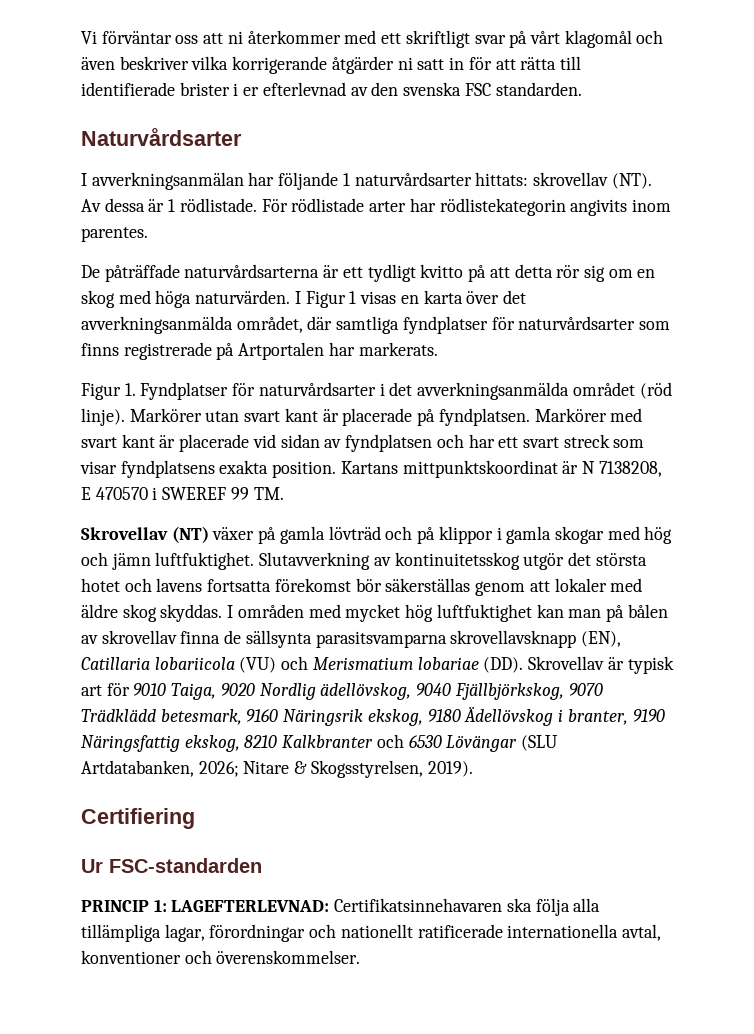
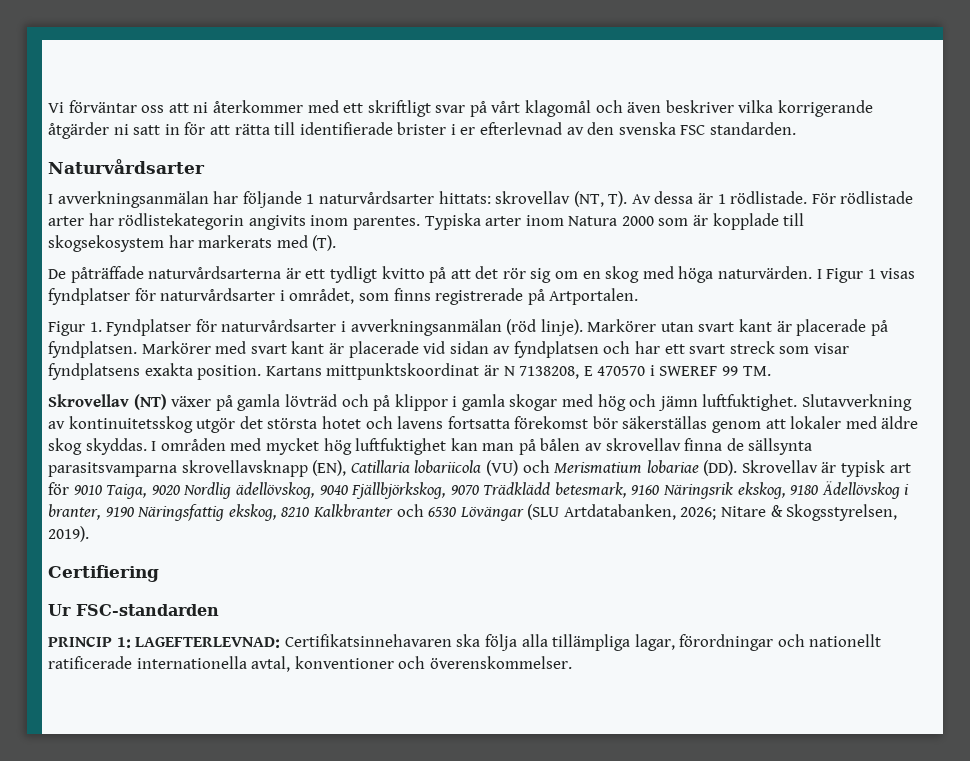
[611,173,652,189] (NT). -> [573,191,628,207] (NT, T).
(148, 234) none -> [424,213,805,230] [48,235,337,252] Typiska arter inom Natura 2000 som är kopplade till skogsekosystem har markerats med (T).
[514,264,553,278] detta -> [475,266,499,279] det
[400,290,526,304] [81,316,400,334] en karta över det avverkningsanmälda området, där samtliga -> (916, 273) none
(636, 323) none -> [279,288,355,304] i området,
[238,342,438,360] Artportalen har markerats. -> [549,288,639,305] Artportalen.
[389,382,635,400] det avverkningsanmälda området -> [350,319,502,336] avverkningsanmälan

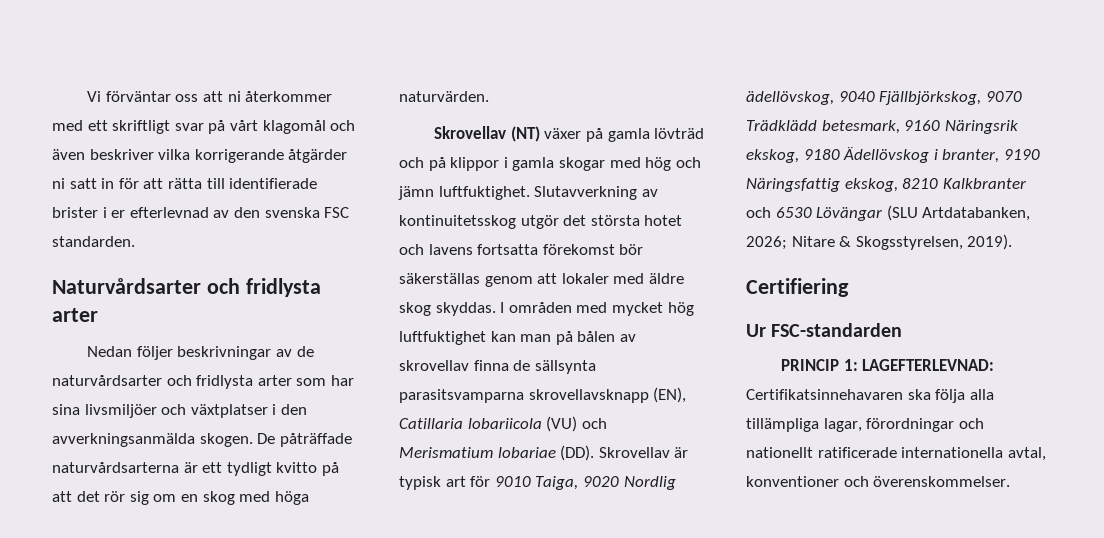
[48,191,914,208] [48,213,805,230] [48,235,337,252] // I avverkningsanmälan har följande 1 naturvårdsarter hittats: skrovellav (NT, T). Av dessa är 1 rödlistade. För rödlistade arter har rödlistekategorin angivits inom parentes. Typiska arter inom Natura 2000 som är kopplade till skogsekosystem har markerats med (T). // -> [206,278,321,297] [52,308,98,322] [87,346,314,360] [52,375,354,389] [52,404,307,418] [52,433,253,447] och fridlysta arter // Nedan följer beskrivningar av de naturvårdsarter och fridlysta arter som har sina livsmiljöer och växtplatser i den avverkningsanmälda skogen.
[816,268,916,283] [48,288,639,305] [48,319,888,336] [48,341,850,358] [48,363,771,380] I Figur 1 visas fyndplatser för naturvårdsarter i området, som finns registrerade på Artportalen. // Figur 1. Fyndplatser för naturvårdsarter i avverkningsanmälan (röd linje). Markörer utan svart kant är placerade på fyndplatsen. Markörer med svart kant är placerade vid sidan av fyndplatsen och har ett svart streck som visar fyndplatsens exakta position. Kartans mittpunktskoordinat är N 7138208, E 470570 i SWEREF 99 TM. -> (489, 96) none

